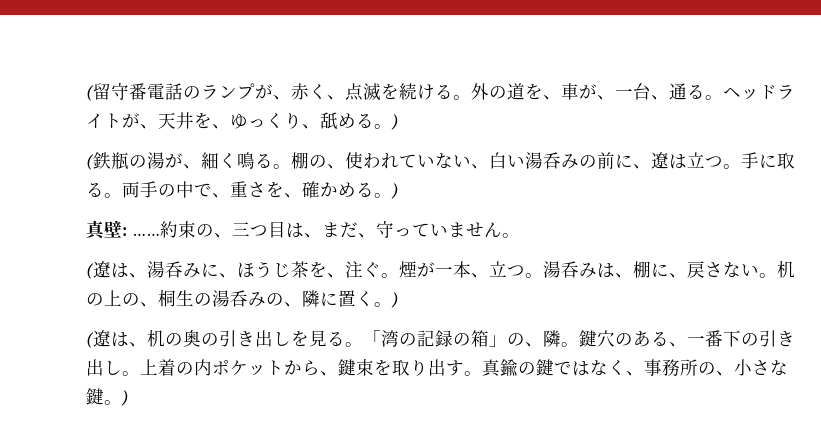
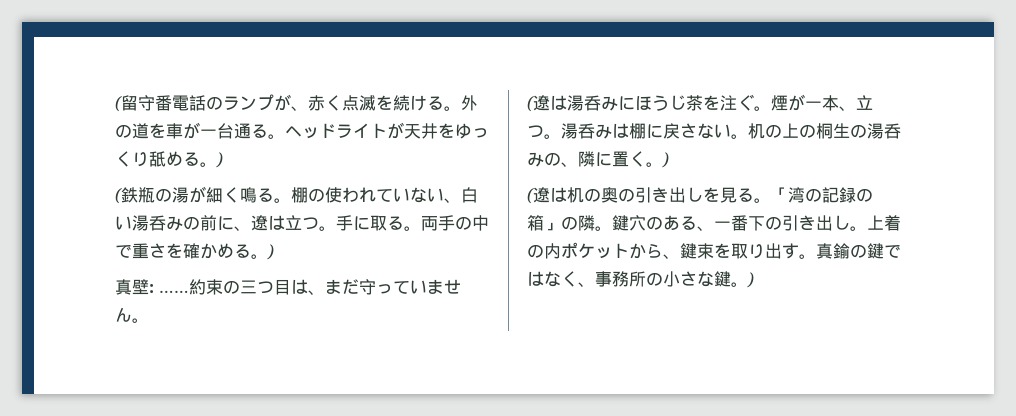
[327,95,345,100] 、 -> (342, 103) none
[543,83,669,100] 、車が、一台、 -> [166,122,234,139] 車が一台
[140,112,230,129] 、天井を、 -> [404,123,455,139] 天井を
[302,124,320,129] 、 -> (149, 159) none
[183,164,201,169] 、 -> (206, 194) none
[327,164,345,169] 、 -> (325, 195) none
[212,181,302,198] 、重さを、 -> [132,243,183,259] 重さを
[213,233,232,238] 、 -> (240, 287) none
[357,233,376,238] 、 -> (359, 286) none
[129,273,147,278] 、 -> (567, 102) none
[219,273,237,278] 、 -> (635, 103) none
[327,273,345,278] 、 -> (720, 102) none
[615,261,687,278] 、棚に、 -> [629,123,663,139] 棚に
[140,302,158,307] 、 -> (816, 131) none
[129,342,147,347] 、 -> (567, 194) none
[525,342,543,347] 、 -> (578, 223) none
[716,371,734,376] 、 -> (663, 279) none

